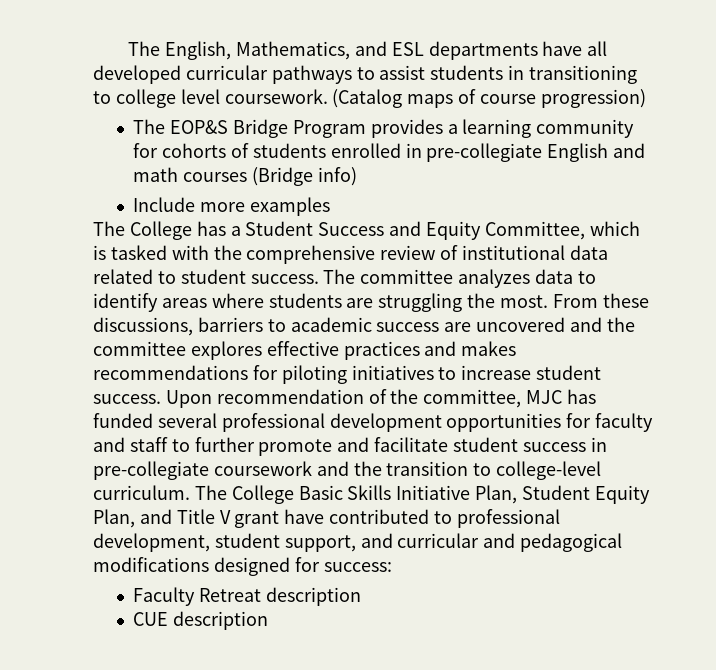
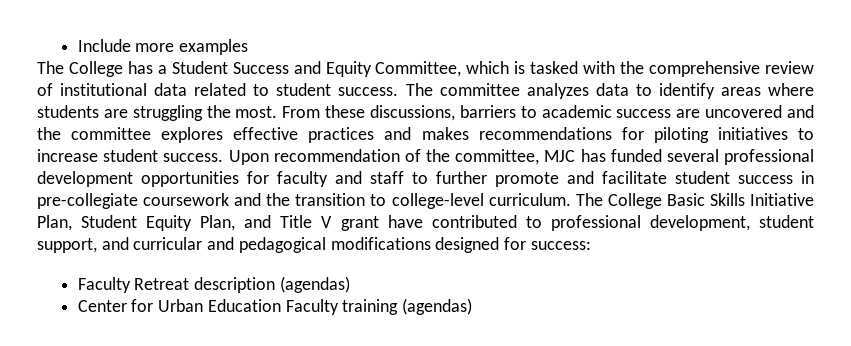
[128,41,608,60] [93,65,638,84] [93,89,646,108] [133,119,635,138] [133,143,646,162] [133,167,357,186] The English, Mathematics, and ESL departments have all developed curricular pathways to assist students in transitioning to college level coursework. (Catalog maps of course progression) // The EOP&S Bridge Program provides a learning community for cohorts of students enrolled in pre-collegiate English and math courses (Bridge info) // -> (77, 45) none
[133,611,269,630] // CUE description -> [279,276,350,293] [77,298,472,315] (agendas) // Center for Urban Education Faculty training (agendas)

